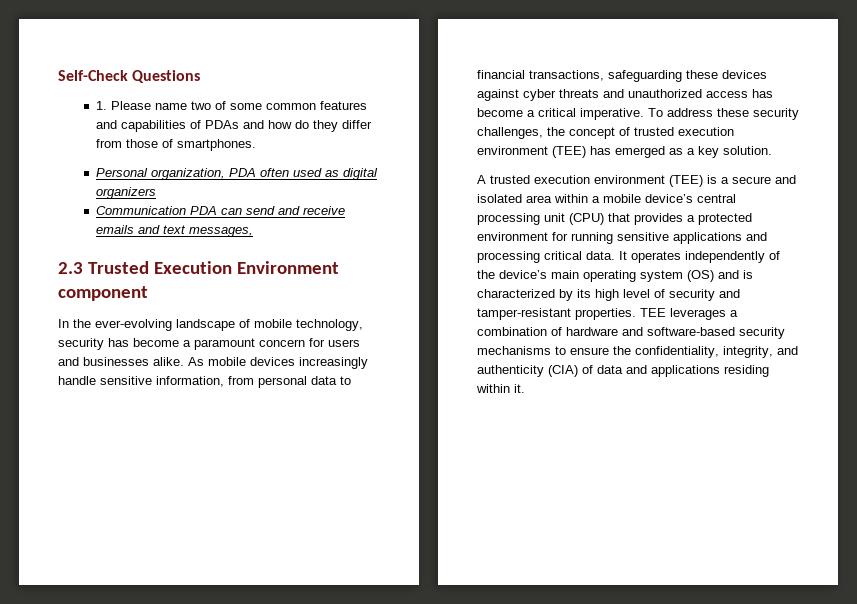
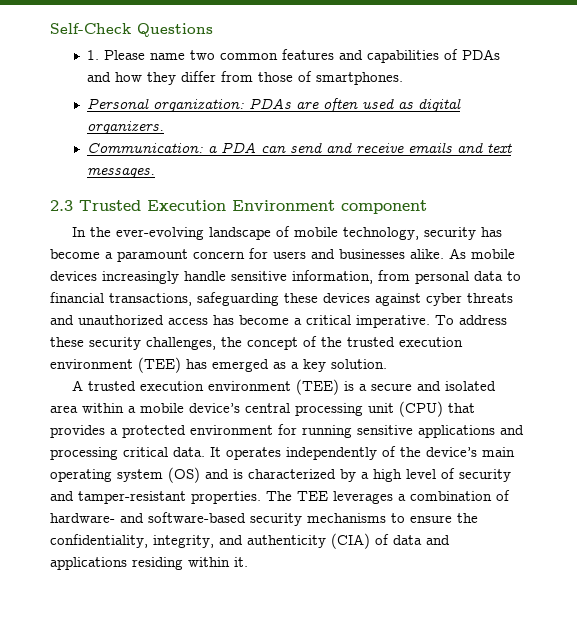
[215,101,263,110] of some -> (216, 55) none
[295,120,310,129] do -> (143, 77) none
[151,168,257,180] organization, PDA -> [153,98,320,112] organization: PDAs are
[96,187,157,199] [96,206,187,215] organizers // Communication -> [87,121,165,134] [87,143,218,153] organizers. // Communication: a
[189,227,254,237] messages, -> [87,168,156,178] messages.
(630, 131) none -> [321,337,342,347] the
[577,289,591,298] its -> [361,472,369,479] a
(636, 314) none -> [266,491,292,501] The
[566,327,618,336] hardware -> [50,513,115,523] hardware-

